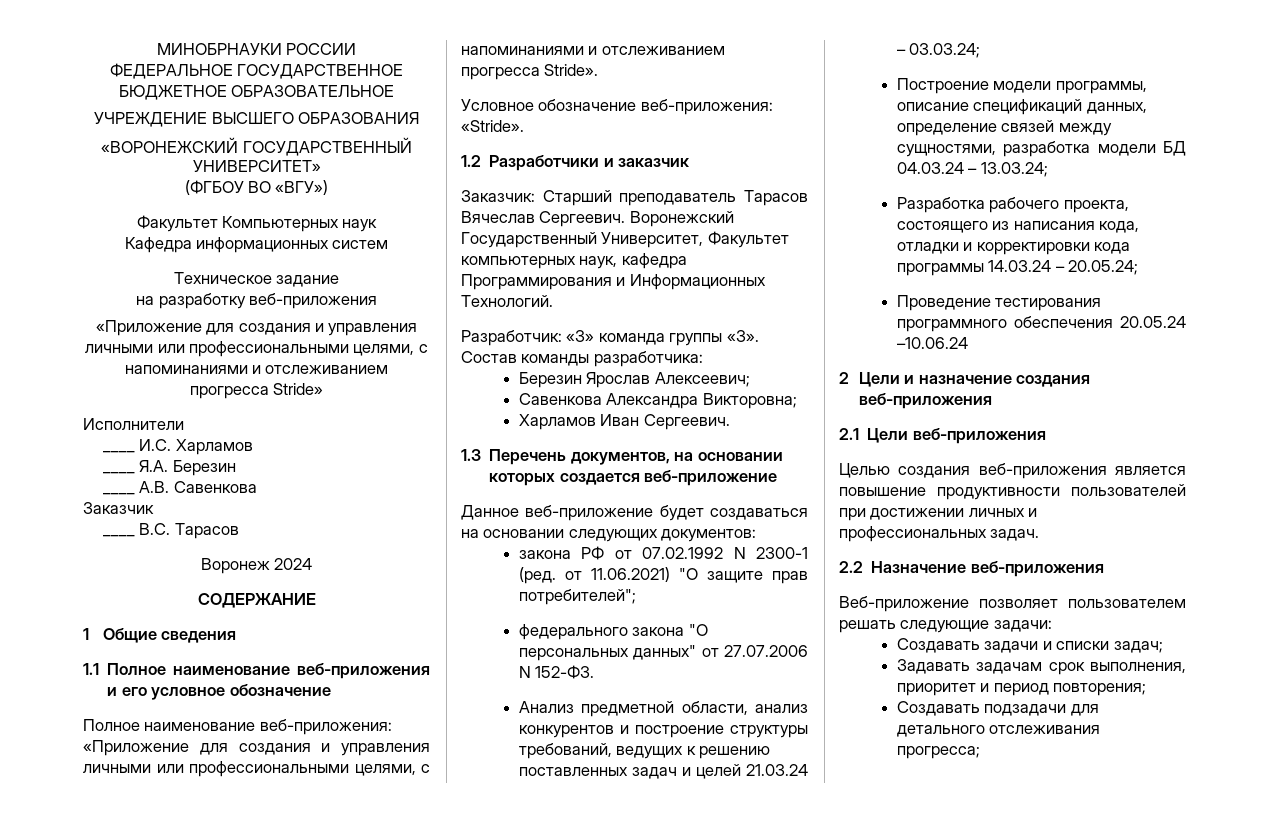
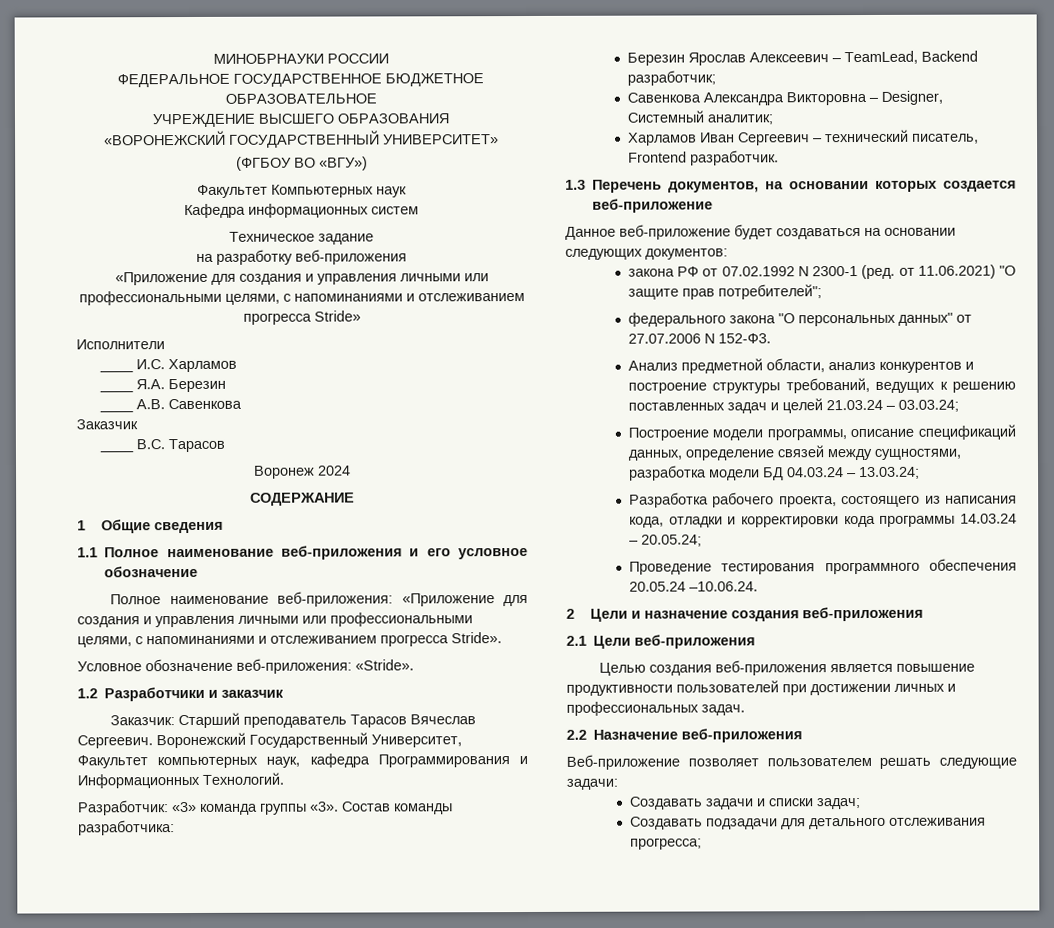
[654,372,750,387] [518,393,797,409] [518,414,730,430] Алексеевич; // Савенкова Александра Викторовна; // Харламов Иван Сергеевич. -> [748,50,978,65] [626,70,716,86] [626,90,943,106] [626,110,773,125] [627,129,979,146] [627,150,779,166] Алексеевич – TeamLead, Backend разработчик; // Савенкова Александра Викторовна – Designer, Системный аналитик; // Харламов Иван Сергеевич – технический писатель, Frontend разработчик.
[896,337,968,349] –10.06.24 -> [688,581,758,592] –10.06.24.
[896,659,1186,675] [896,683,1147,696] // Задавать задачам срок выполнения, приоритет и период повторения; -> (861, 804) none

